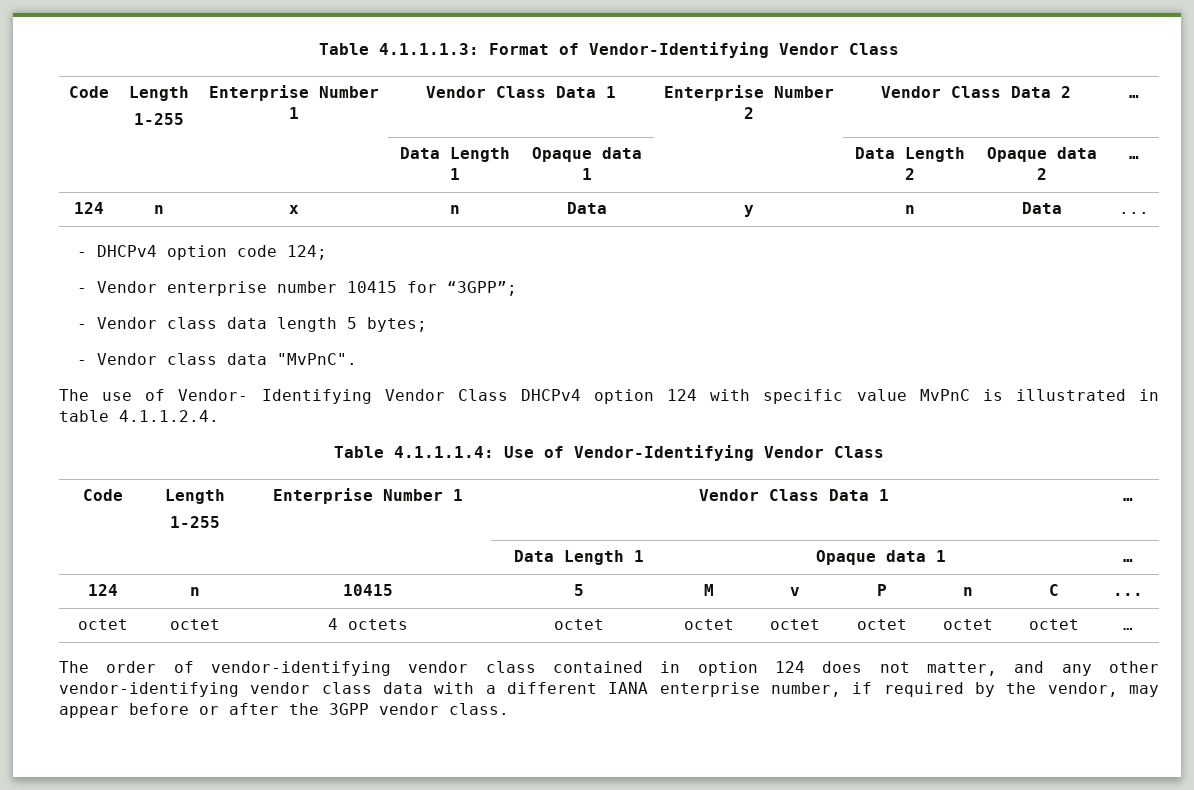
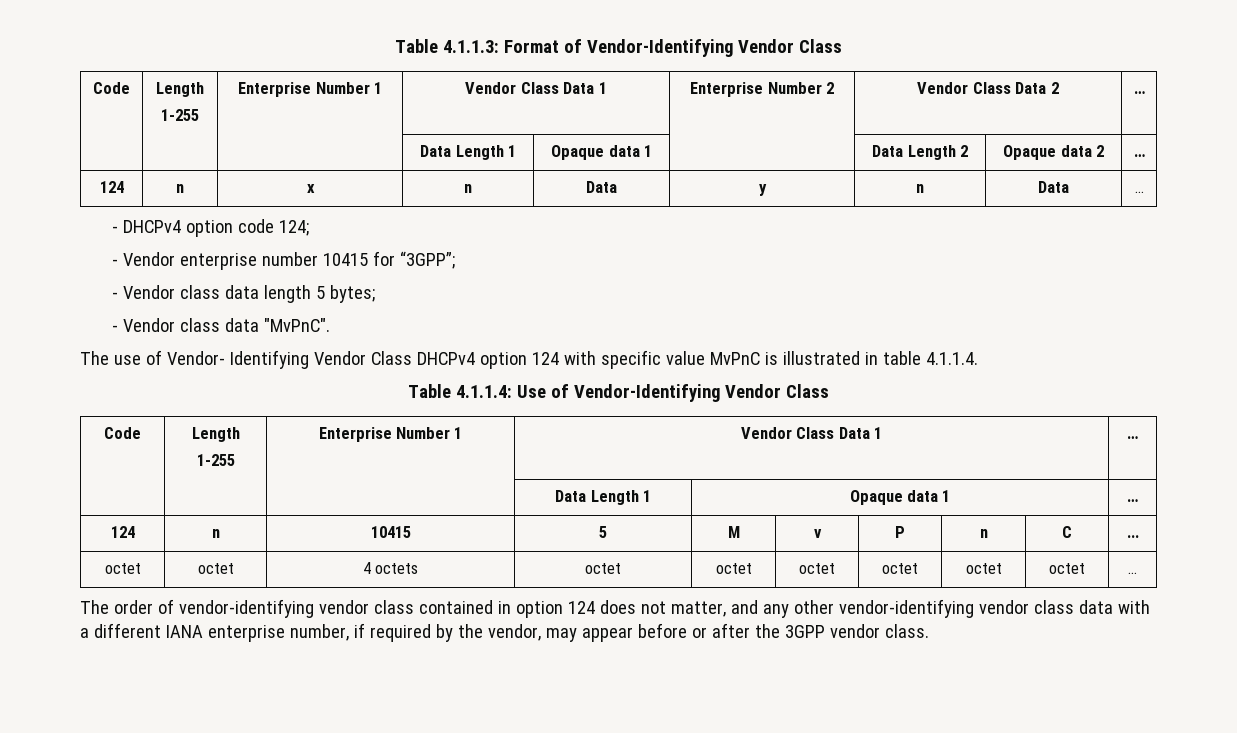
[319,43,479,55] Table 4.1.1.1.3: -> [394,39,499,53] Table 4.1.1.3:
[119,410,219,422] [334,446,494,458] 4.1.1.2.4. // Table 4.1.1.1.4: -> [925,352,978,365] [407,384,512,398] 4.1.1.4. // Table 4.1.1.4:

